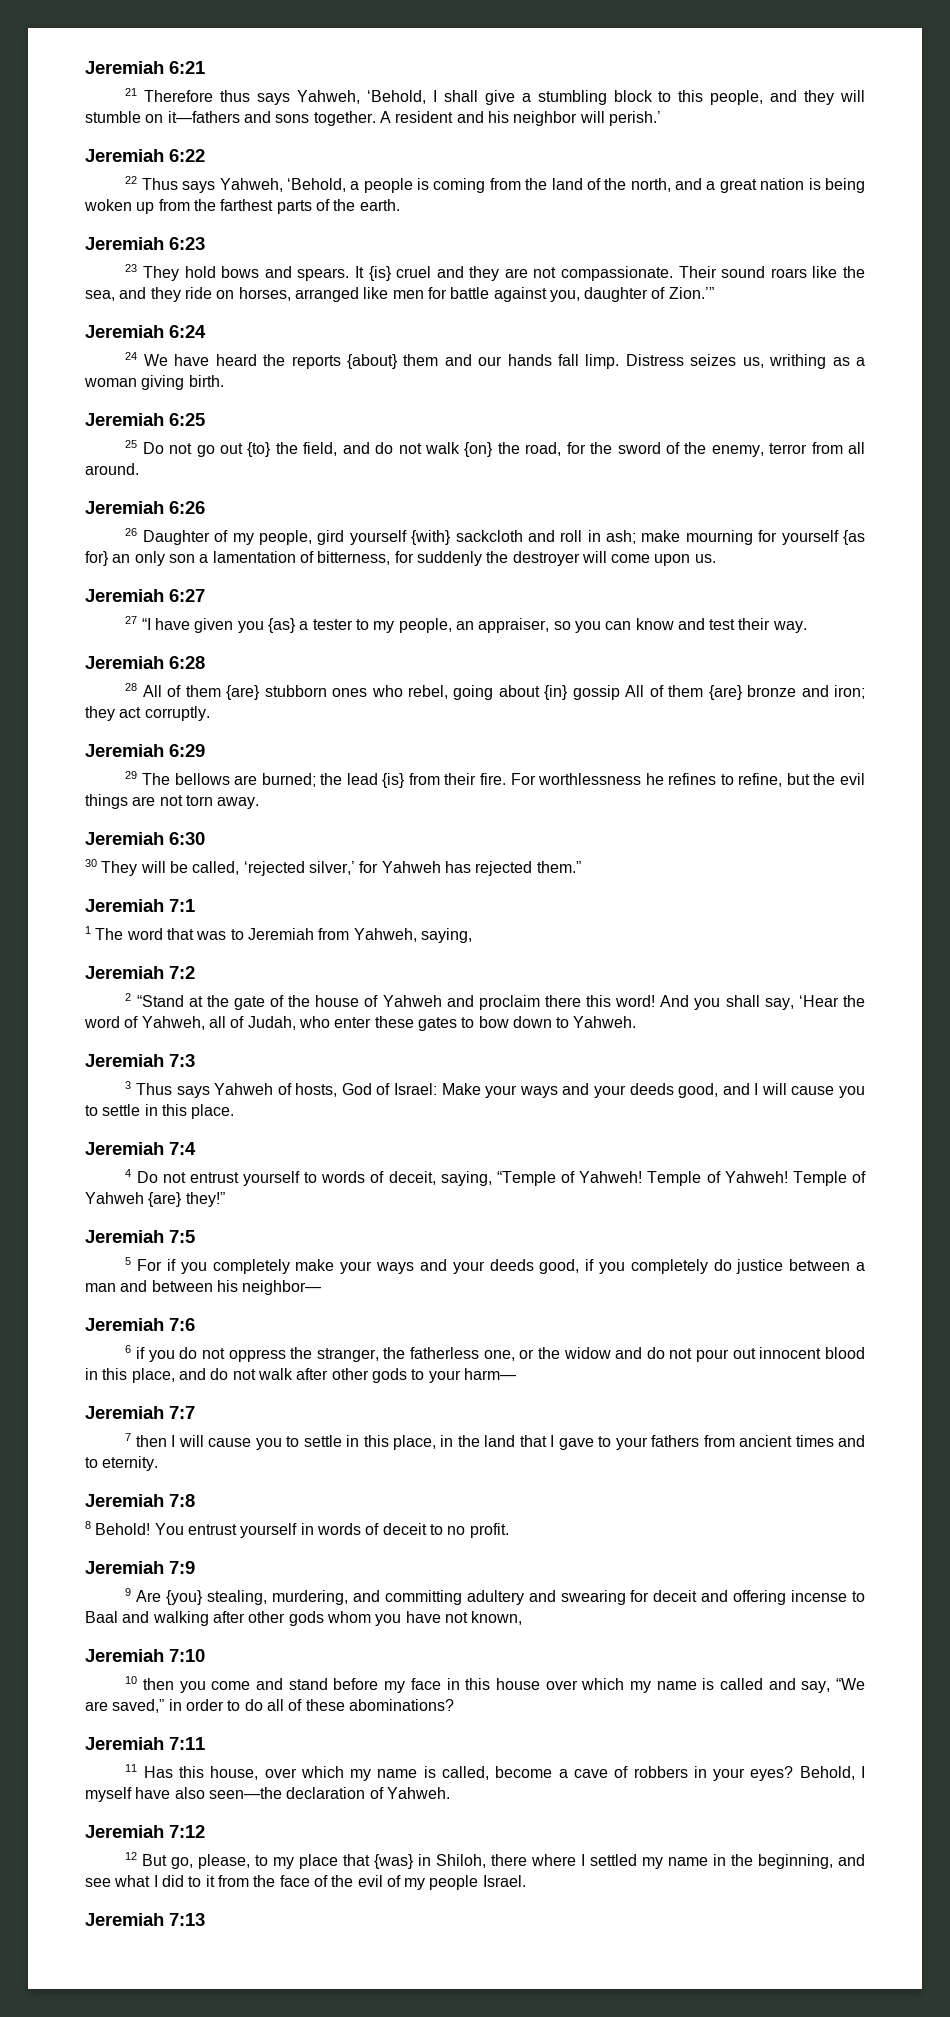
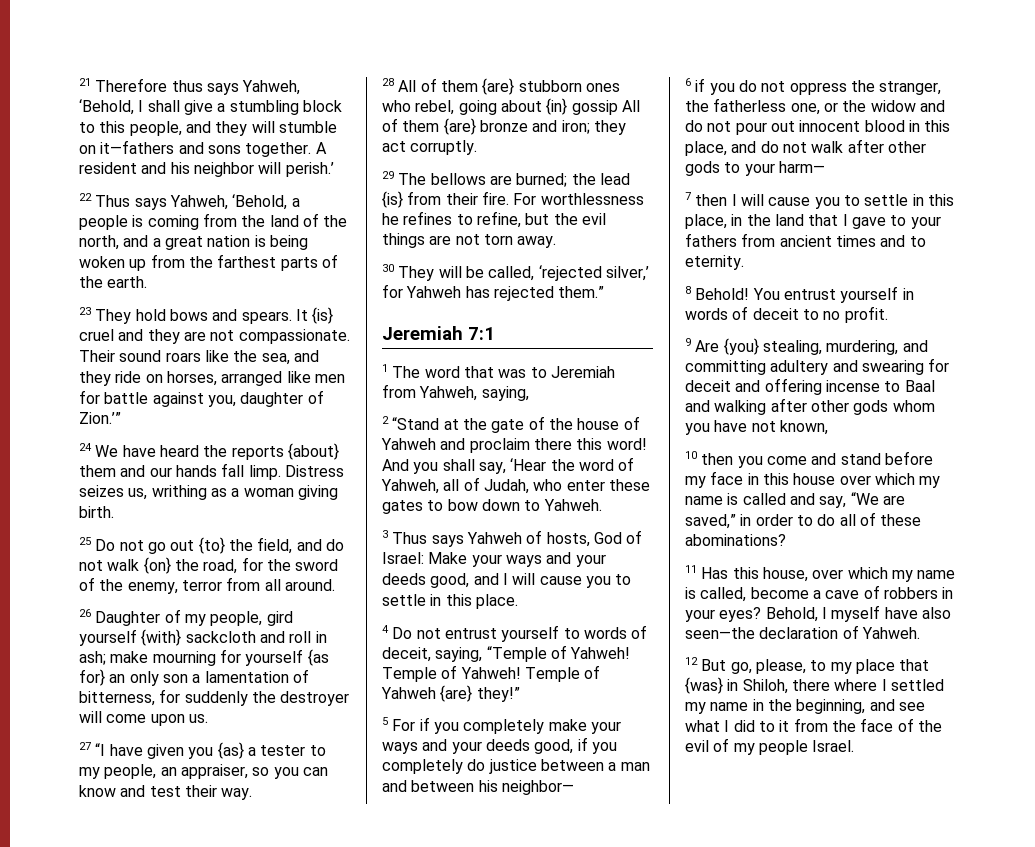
[85,61,205,74] Jeremiah 6:21 // -> (79, 82) none
[85,149,205,162] // Jeremiah 6:22 -> (334, 169) none
[85,237,205,250] // Jeremiah 6:23 -> (148, 282) none
[85,325,206,338] // Jeremiah 6:24 -> (121, 418) none
[85,413,205,426] // Jeremiah 6:25 -> (114, 512) none
[85,501,205,514] // Jeremiah 6:26 -> (335, 585) none
[85,589,205,602] // Jeremiah 6:27 -> (208, 718) none
[85,656,205,669] // Jeremiah 6:28 -> (253, 794) none
[85,744,205,757] // Jeremiah 6:29 -> (478, 147) none
[85,832,205,845] // Jeremiah 6:30 -> (557, 242) none
[85,966,195,979] // Jeremiah 7:2 -> (529, 393) none
[85,1054,195,1067] // Jeremiah 7:3 -> (602, 505) none
[85,1142,196,1155] // Jeremiah 7:4 -> (518, 601) none
[85,1230,195,1243] // Jeremiah 7:5 -> (520, 694) none
[85,1318,195,1331] // Jeremiah 7:6 -> (574, 787) none
[85,1406,195,1419] // Jeremiah 7:7 -> (825, 167) none
[85,1494,195,1507] // Jeremiah 7:8 -> (744, 262) none
[85,1561,195,1574] // Jeremiah 7:9 -> (888, 314) none
[85,1649,205,1662] // Jeremiah 7:10 -> (828, 427) none
[85,1737,205,1750] // Jeremiah 7:11 -> (786, 540) none
[85,1825,205,1838] // Jeremiah 7:12 -> (920, 633) none
[85,1913,205,1926] // Jeremiah 7:13 -> (855, 746) none

